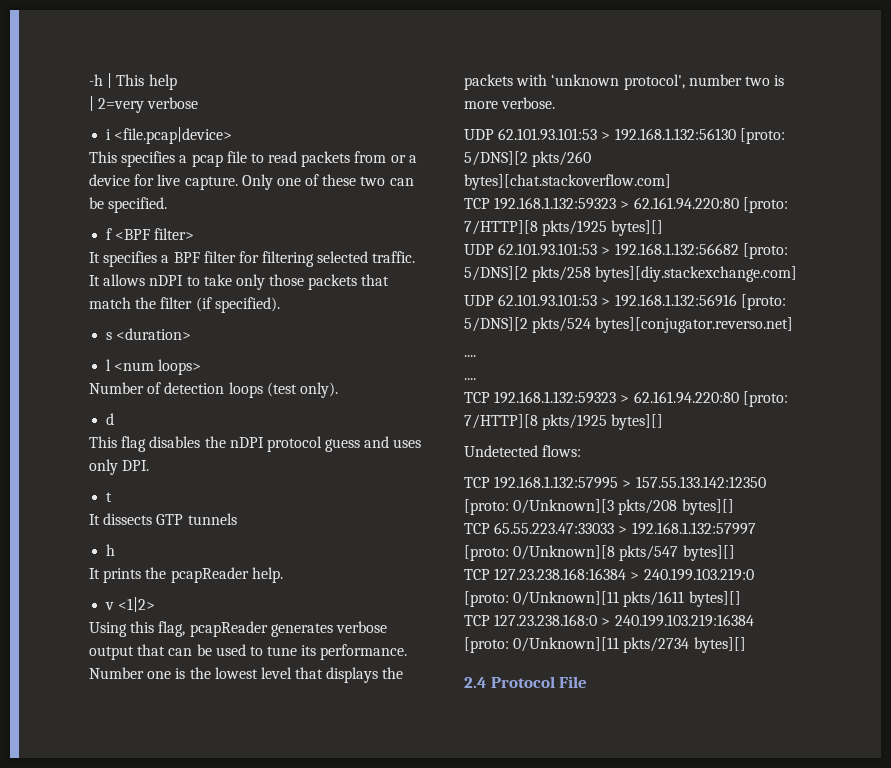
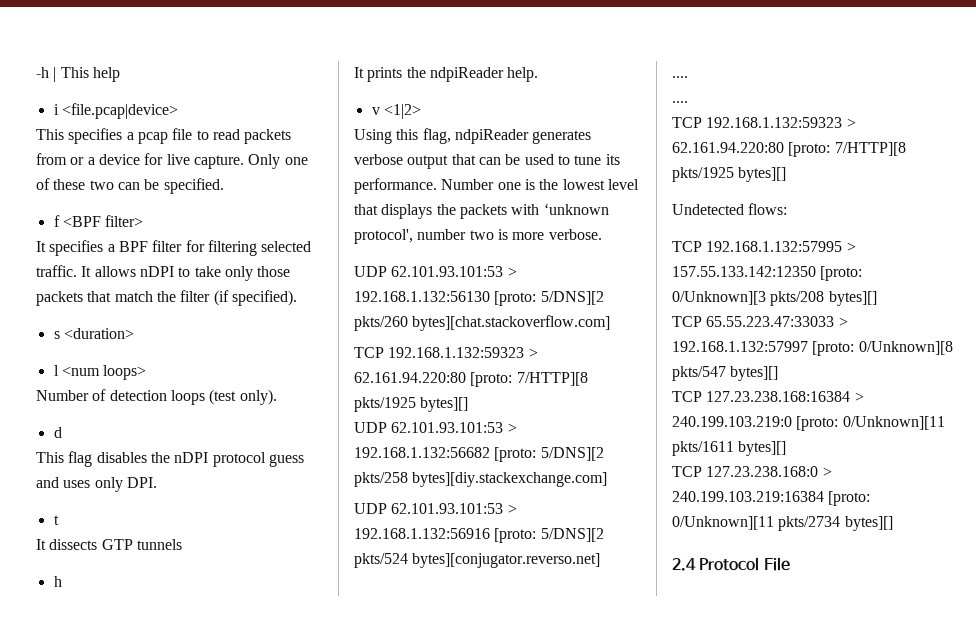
[89,96,199,113] // | 2=very verbose -> (120, 74) none
[170,567,249,583] pcapReader -> [429,67,504,82] ndpiReader
[189,621,268,637] pcapReader -> [454,129,529,144] ndpiReader

